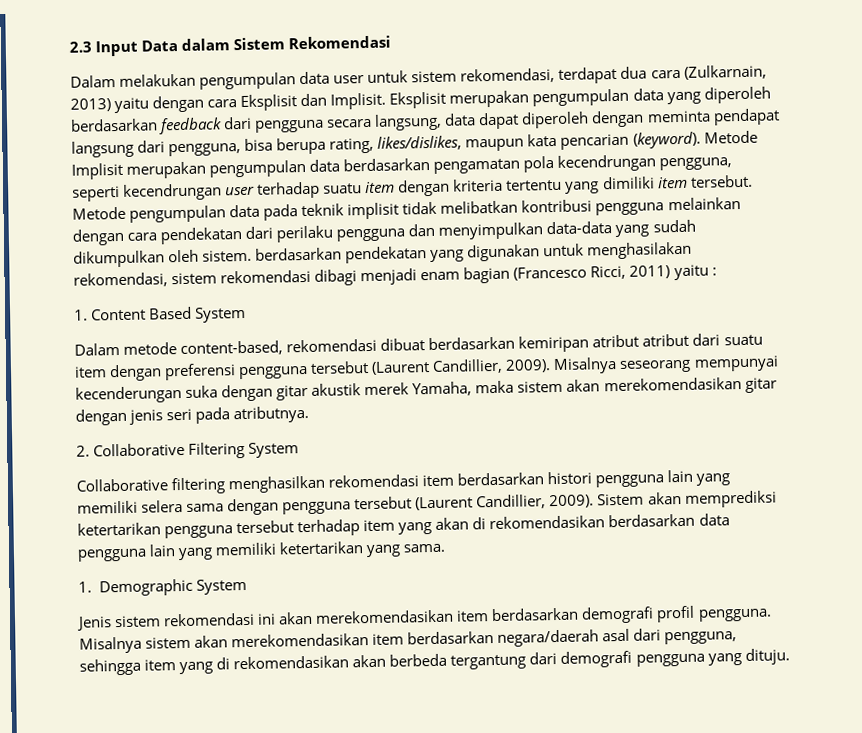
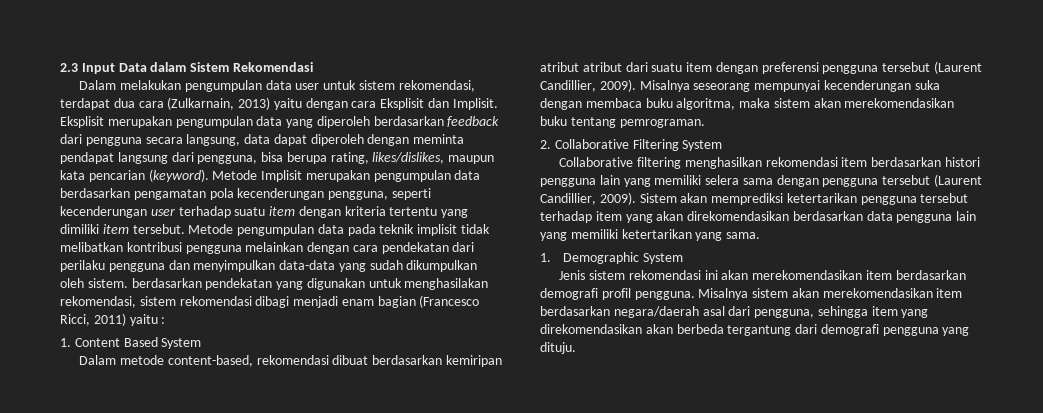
[557,154,657,172] kecendrungan -> [237,188,325,200] kecenderungan
[123,183,223,201] kecendrungan -> [60,206,147,218] kecenderungan
[276,377,777,401] [75,405,310,426] gitar akustik merek Yamaha, maka sistem akan merekomendasikan gitar dengan jenis seri pada atributnya. -> [585,98,955,110] [540,116,705,128] membaca buku algoritma, maka sistem akan merekomendasikan buku tentang pemrograman.
[472,515,606,530] di rekomendasikan -> [687,211,790,221] direkomendasikan
[216,655,350,670] di rekomendasikan -> [540,324,642,334] direkomendasikan

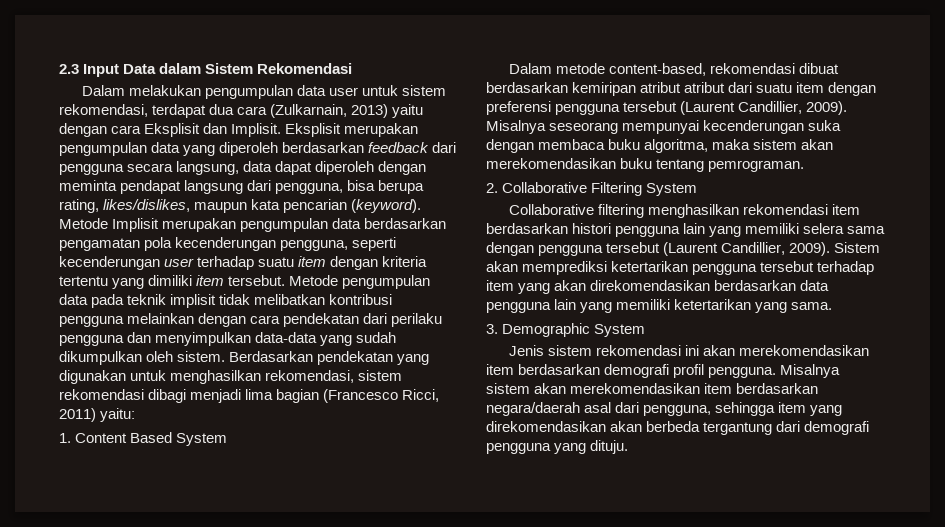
[131,278,202,288] berdasarkan -> [229,351,314,362] Berdasarkan
[404,278,489,290] menghasilakan -> [170,370,262,384] menghasilkan
[341,299,374,306] enam -> [245,389,274,400] lima
[129,314,166,326] yaitu : -> [100,408,136,422] yaitu:
[540,253,551,262] 1. -> [486,324,498,334] 3.

